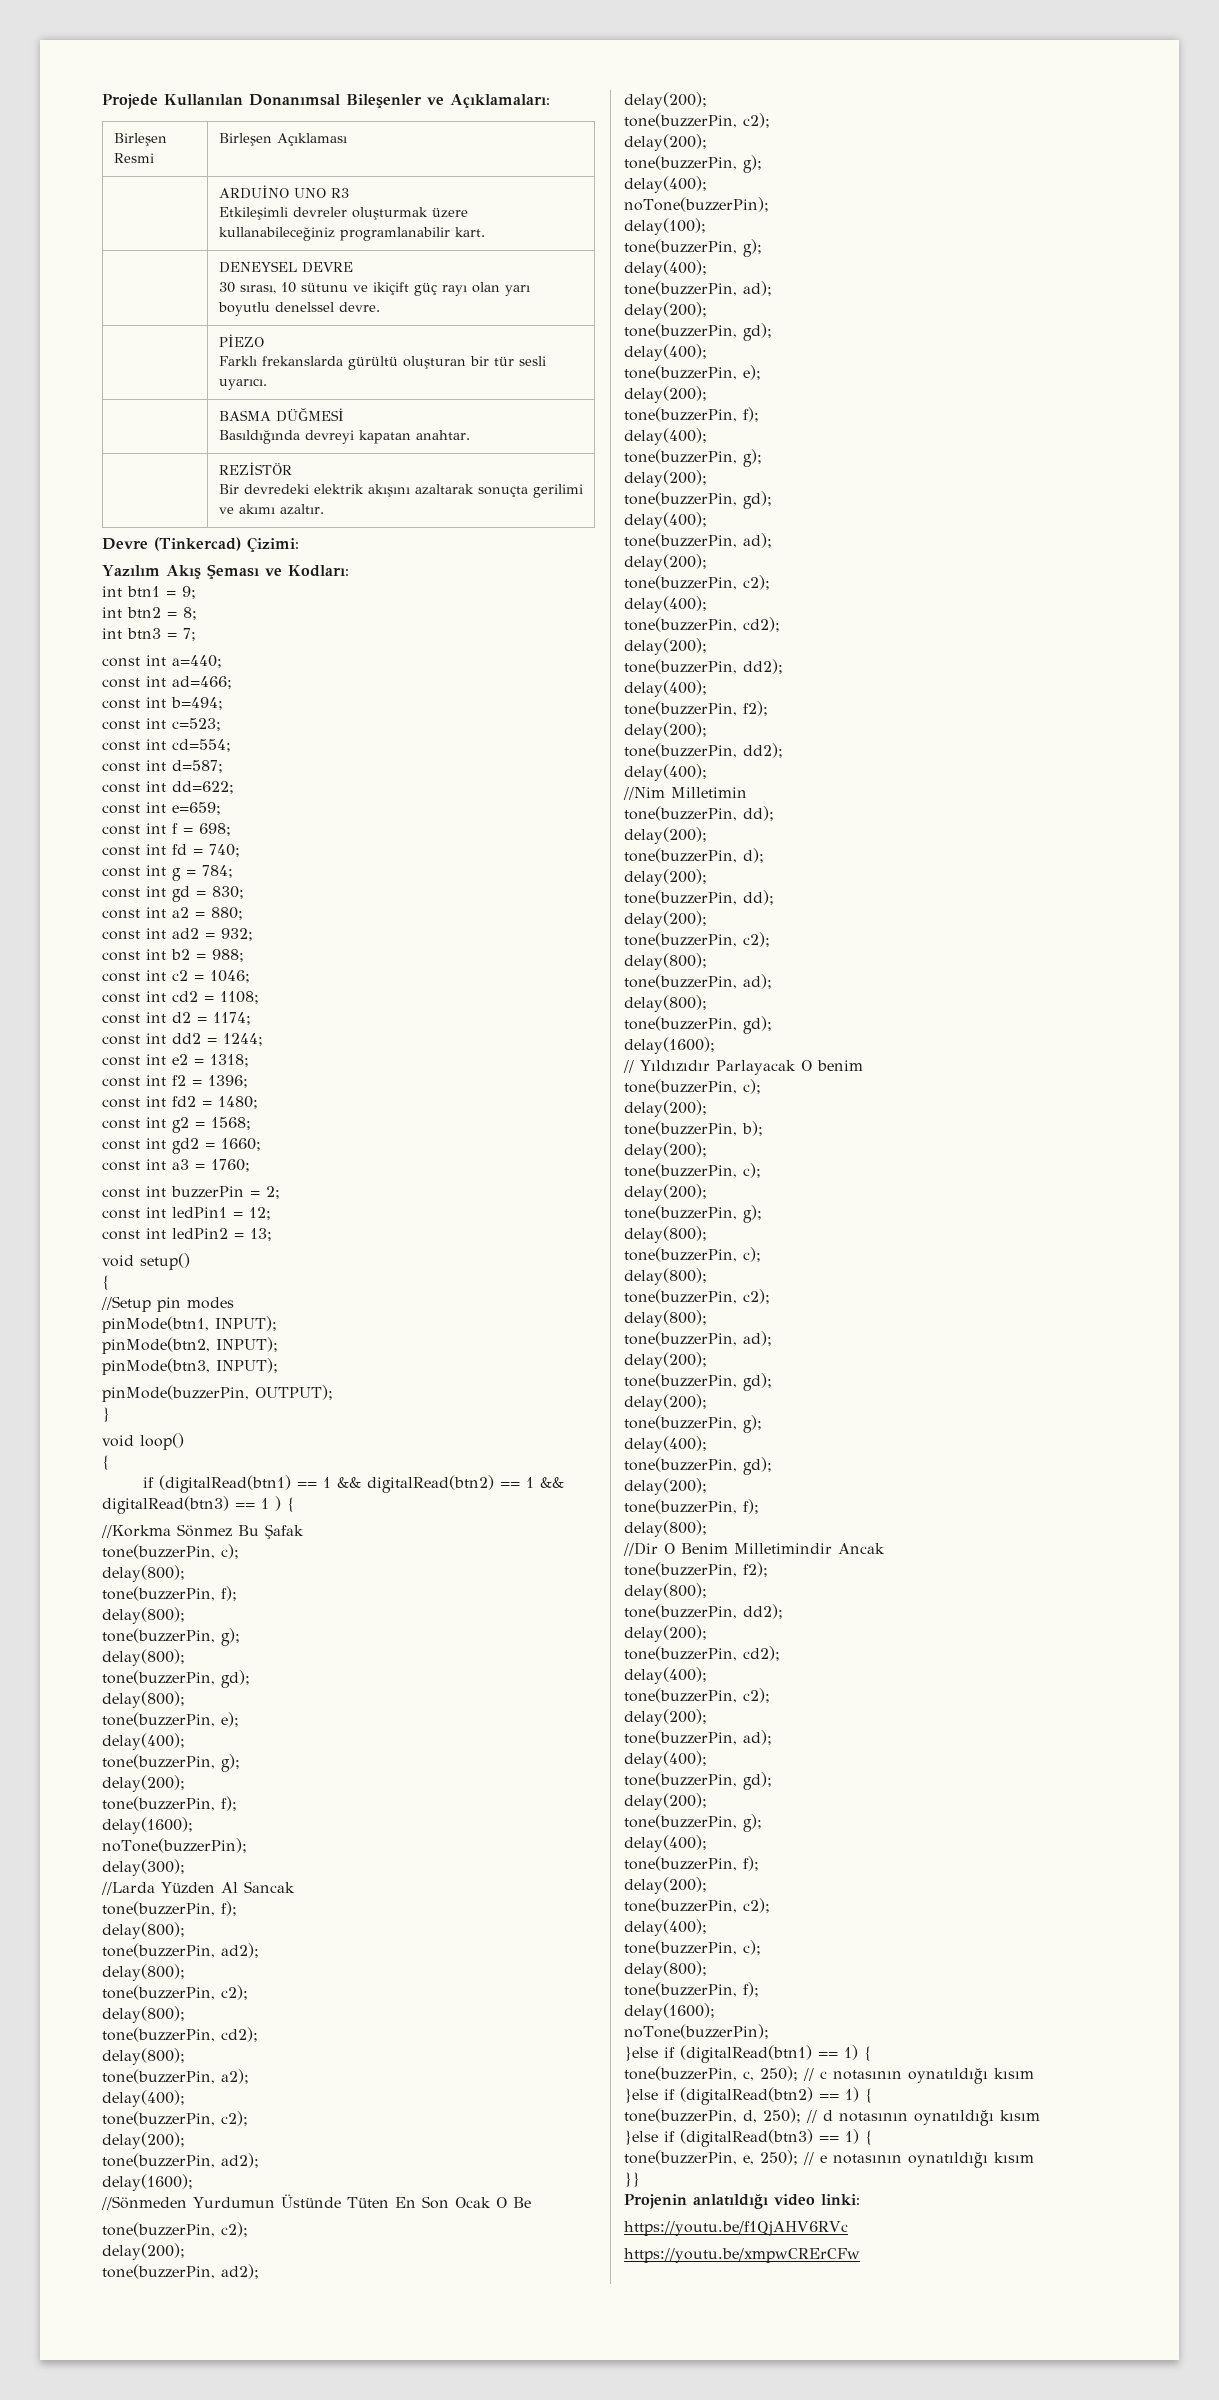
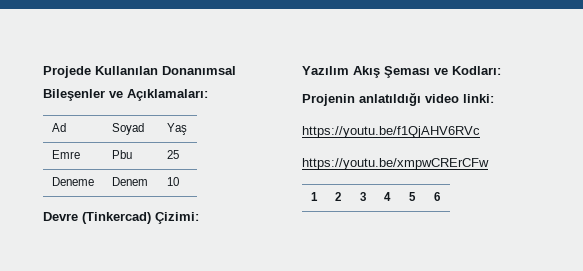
[113,133,167,146] [113,153,154,163] [218,133,347,146] [218,185,349,199] [218,207,468,220] [218,227,485,241] [218,261,353,273] [218,282,530,296] [217,302,380,316] [218,334,264,347] [218,356,546,370] [218,378,267,390] [218,408,344,422] [218,430,470,444] [218,462,292,475] [218,484,583,498] [218,504,324,515] Birleşen Resmi | Birleşen Açıklaması // | ARDUİNO UNO R3 // Etkileşimli devreler oluşturmak üzere kullanabileceğiniz programlanabilir kart. // | DENEYSEL DEVRE // 30 sırası, 10 sütunu ve ikiçift güç rayı olan yarı boyutlu denelssel devre. // | PİEZO // Farklı frekanslarda gürültü oluşturan bir tür sesli uyarıcı. // | BASMA DÜĞMESİ // Basıldığında devreyi kapatan anahtar. // | REZİSTÖR // Bir devredeki elektrik akışını azaltarak sonuçta gerilimi ve akımı azaltır. -> [51,123,66,132] [111,123,144,135] [166,123,187,135] [51,150,80,159] [111,150,132,159] [166,150,179,159] [51,177,94,186] [111,177,148,186] [166,177,179,186] Ad | Soyad | Yaş // Emre | Pbu | 25 // Deneme | Denem | 10
[102,586,196,599] [102,607,197,620] [102,628,196,641] [102,655,222,668] [102,676,232,689] [102,697,223,710] [102,718,221,731] [102,739,231,752] [102,760,223,773] [102,781,234,794] [102,802,221,815] [102,823,231,836] [102,844,240,857] [102,865,233,881] [102,886,244,902] [102,907,243,920] [102,928,253,941] [102,949,244,962] [102,970,250,983] [102,991,259,1004] [102,1012,251,1025] [102,1033,263,1046] [102,1054,249,1067] [102,1075,248,1088] [102,1096,258,1109] [102,1117,251,1133] [102,1138,261,1154] [102,1159,250,1172] [102,1186,280,1199] [102,1207,271,1220] [102,1228,272,1241] [102,1253,190,1270] [102,1275,110,1290] [101,1296,234,1312] [102,1316,277,1333] [102,1337,278,1354] [102,1358,278,1375] [102,1385,333,1402] [102,1407,110,1422] [102,1433,184,1450] [102,1455,110,1470] [143,1475,565,1493] [102,1496,295,1514] [101,1524,304,1539] [102,1544,239,1559] [102,1565,185,1582] [102,1586,237,1601] [102,1607,185,1624] [102,1628,240,1646] [102,1649,185,1666] [102,1670,250,1688] [102,1691,185,1708] [102,1712,239,1727] [102,1733,185,1750] [102,1754,240,1772] [102,1775,185,1792] [102,1796,237,1811] [102,1817,193,1834] [102,1838,247,1853] [102,1859,185,1876] [101,1881,295,1895] [102,1901,237,1916] [102,1922,185,1939] [102,1943,259,1958] [102,1964,185,1981] [102,1985,248,2000] [102,2006,185,2023] [102,2027,258,2042] [102,2048,185,2065] [102,2069,249,2084] [102,2090,185,2107] [102,2111,248,2126] [102,2132,185,2149] [102,2153,259,2168] [102,2174,193,2191] [101,2194,531,2210] [102,2222,248,2237] [102,2243,185,2260] [102,2264,259,2279] [624,92,707,109] [624,113,770,128] [624,134,707,151] [624,155,762,173] [624,176,707,193] [624,197,769,212] [624,218,706,235] [624,239,762,257] [624,260,707,277] [624,281,772,296] [624,302,707,319] [624,323,772,341] [624,344,707,361] [624,365,761,380] [624,386,707,403] [624,407,759,422] [624,428,707,445] [624,449,762,467] [624,470,707,487] [624,491,772,509] [624,512,707,529] [624,533,772,548] [624,554,707,571] [624,575,770,590] [624,596,707,613] [624,617,780,632] [624,638,707,655] [624,659,783,674] [624,680,707,697] [624,701,768,716] [624,722,707,739] [624,743,783,758] [624,764,707,781] [623,787,747,800] [624,806,774,821] [624,827,707,844] [624,848,764,863] [624,869,707,886] [624,890,774,905] [624,911,707,928] [624,932,770,947] [624,953,707,970] [624,974,772,989] [624,995,707,1012] [624,1016,772,1034] [624,1037,715,1054] [623,1060,863,1075] [624,1079,761,1094] [624,1100,707,1117] [624,1121,763,1136] [624,1142,707,1159] [624,1163,761,1178] [624,1184,707,1201] [624,1205,762,1223] [624,1226,707,1243] [624,1247,761,1262] [624,1268,707,1285] [624,1289,770,1304] [624,1310,707,1327] [624,1331,772,1346] [624,1352,707,1369] [624,1373,772,1391] [624,1394,707,1411] [624,1415,762,1433] [624,1436,707,1453] [624,1457,772,1475] [624,1478,707,1495] [624,1499,759,1514] [624,1520,707,1537] [623,1542,885,1556] [624,1562,768,1577] [624,1583,707,1600] [624,1604,783,1619] [624,1625,707,1642] [624,1646,780,1661] [624,1667,707,1684] [624,1688,770,1703] [624,1709,707,1726] [624,1730,772,1745] [624,1751,707,1768] [624,1772,772,1790] [624,1793,707,1810] [624,1814,762,1832] [624,1835,707,1852] [624,1856,759,1871] [624,1877,707,1894] [624,1898,770,1913] [624,1919,707,1936] [624,1940,761,1955] [624,1961,707,1978] [624,1982,759,1997] [624,2003,715,2020] [624,2024,769,2039] [624,2045,872,2063] [624,2066,1034,2084] [624,2087,873,2105] [624,2108,1040,2126] [624,2129,873,2147] [624,2150,1034,2168] [624,2172,640,2187] // int btn1 = 9; // int btn2 = 8; // int btn3 = 7; // const int a=440; // const int ad=466; // const int b=494; // const int c=523; // const int cd=554; // const int d=587; // const int dd=622; // const int e=659; // const int f = 698; // const int fd = 740; // const int g = 784; // const int gd = 830; // const int a2 = 880; // const int ad2 = 932; // const int b2 = 988; // const int c2 = 1046; // const int cd2 = 1108; // const int d2 = 1174; // const int dd2 = 1244; // const int e2 = 1318; // const int f2 = 1396; // const int fd2 = 1480; // const int g2 = 1568; // const int gd2 = 1660; // const int a3 = 1760; // const int buzzerPin = 2; // const int ledPin1 = 12; // const int ledPin2 = 13; // void setup() // { // //Setup pin modes // pinMode(btn1, INPUT); // pinMode(btn2, INPUT); // pinMode(btn3, INPUT); // pinMode(buzzerPin, OUTPUT); // } // void loop() // { // if (digitalRead(btn1) == 1 && digitalRead(btn2) == 1 && digitalRead(btn3) == 1 ) { // //Korkma Sönmez Bu Şafak // tone(buzzerPin, c); // delay(800); // tone(buzzerPin, f); // delay(800); // tone(buzzerPin, g); // delay(800); // tone(buzzerPin, gd); // delay(800); // tone(buzzerPin, e); // delay(400); // tone(buzzerPin, g); // delay(200); // tone(buzzerPin, f); // delay(1600); // noTone(buzzerPin); // delay(300); // //Larda Yüzden Al Sancak // tone(buzzerPin, f); // delay(800); // tone(buzzerPin, ad2); // delay(800); // tone(buzzerPin, c2); // delay(800); // tone(buzzerPin, cd2); // delay(800); // tone(buzzerPin, a2); // delay(400); // tone(buzzerPin, c2); // delay(200); // tone(buzzerPin, ad2); // delay(1600); // //Sönmeden Yurdumun Üstünde Tüten En Son Ocak O Be // tone(buzzerPin, c2); // delay(200); // tone(buzzerPin, ad2); // delay(200); // tone(buzzerPin, c2); // delay(200); // tone(buzzerPin, g); // delay(400); // noTone(buzzerPin); // delay(100); // tone(buzzerPin, g); // delay(400); // tone(buzzerPin, ad); // delay(200); // tone(buzzerPin, gd); // delay(400); // tone(buzzerPin, e); // delay(200); // tone(buzzerPin, f); // delay(400); // tone(buzzerPin, g); // delay(200); // tone(buzzerPin, gd); // delay(400); // tone(buzzerPin, ad); // delay(200); // tone(buzzerPin, c2); // delay(400); // tone(buzzerPin, cd2); // delay(200); // tone(buzzerPin, dd2); // delay(400); // tone(buzzerPin, f2); // delay(200); // tone(buzzerPin, dd2); // delay(400); // //Nim Milletimin // tone(buzzerPin, dd); // delay(200); // tone(buzzerPin, d); // delay(200); // tone(buzzerPin, dd); // delay(200); // tone(buzzerPin, c2); // delay(800); // tone(buzzerPin, ad); // delay(800); // tone(buzzerPin, gd); // delay(1600); // // Yıldızıdır Parlayacak O benim // tone(buzzerPin, c); // delay(200); // tone(buzzerPin, b); // delay(200); // tone(buzzerPin, c); // delay(200); // tone(buzzerPin, g); // delay(800); // tone(buzzerPin, c); // delay(800); // tone(buzzerPin, c2); // delay(800); // tone(buzzerPin, ad); // delay(200); // tone(buzzerPin, gd); // delay(200); // tone(buzzerPin, g); // delay(400); // tone(buzzerPin, gd); // delay(200); // tone(buzzerPin, f); // delay(800); // //Dir O Benim Milletimindir Ancak // tone(buzzerPin, f2); // delay(800); // tone(buzzerPin, dd2); // delay(200); // tone(buzzerPin, cd2); // delay(400); // tone(buzzerPin, c2); // delay(200); // tone(buzzerPin, ad); // delay(400); // tone(buzzerPin, gd); // delay(200); // tone(buzzerPin, g); // delay(400); // tone(buzzerPin, f); // delay(200); // tone(buzzerPin, c2); // delay(400); // tone(buzzerPin, c); // delay(800); // tone(buzzerPin, f); // delay(1600); // noTone(buzzerPin); // }else if (digitalRead(btn1) == 1) { // tone(buzzerPin, c, 250); // c notasının oynatıldığı kısım // }else if (digitalRead(btn2) == 1) { // tone(buzzerPin, d, 250); // d notasının oynatıldığı kısım // }else if (digitalRead(btn3) == 1) { // tone(buzzerPin, e, 250); // e notasının oynatıldığı kısım // }} -> (501, 70) none
(860, 2255) none -> [310,192,318,201] [334,192,341,201] [359,192,366,201] [383,192,391,201] [408,192,416,201] [433,192,440,201] // 1 | 2 | 3 | 4 | 5 | 6

